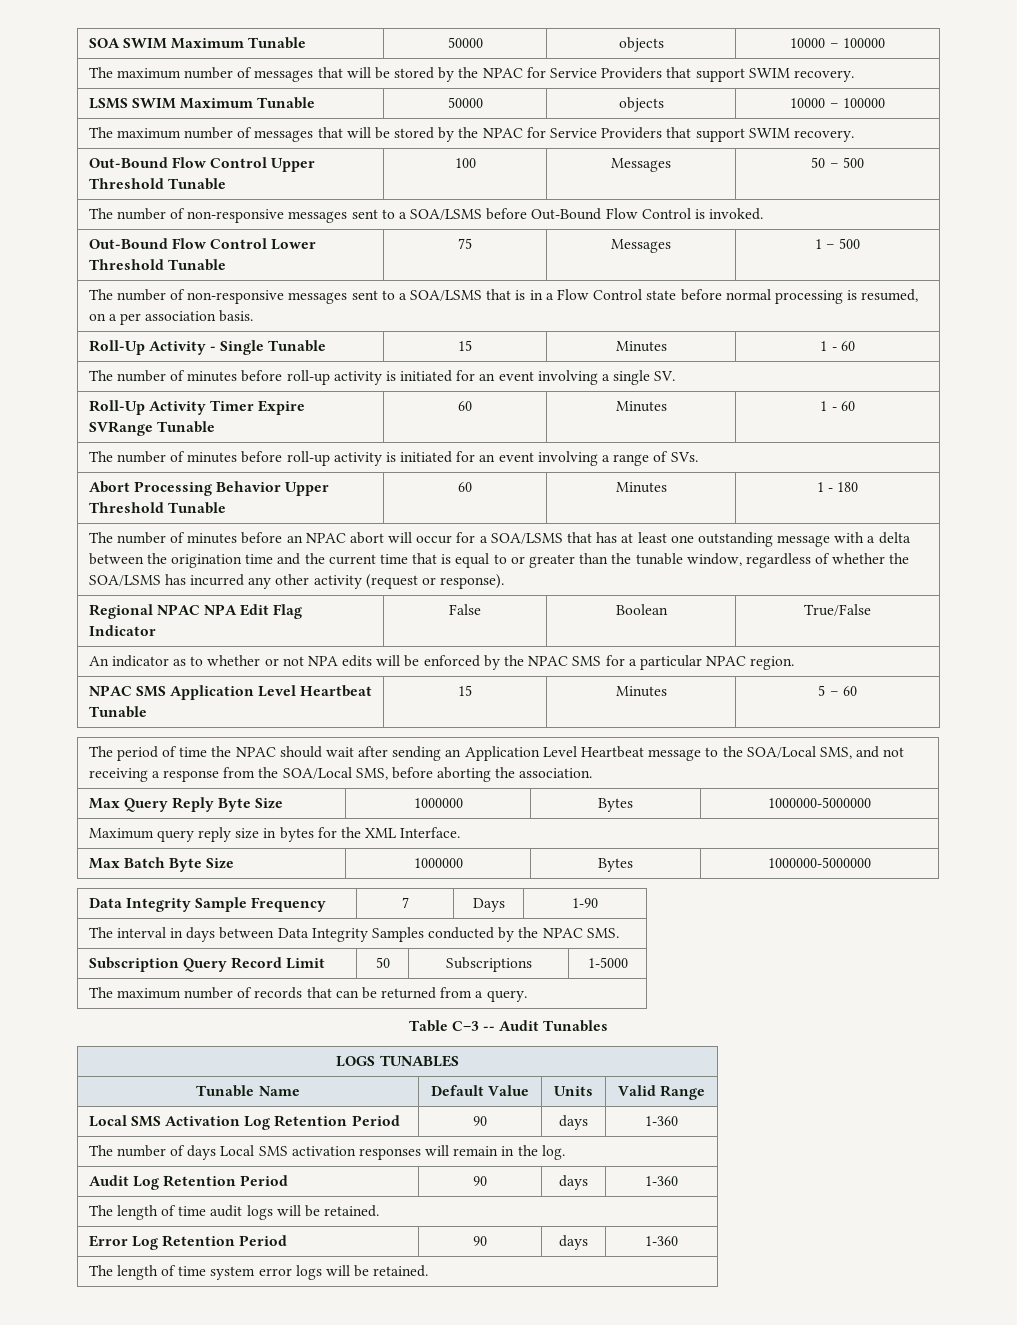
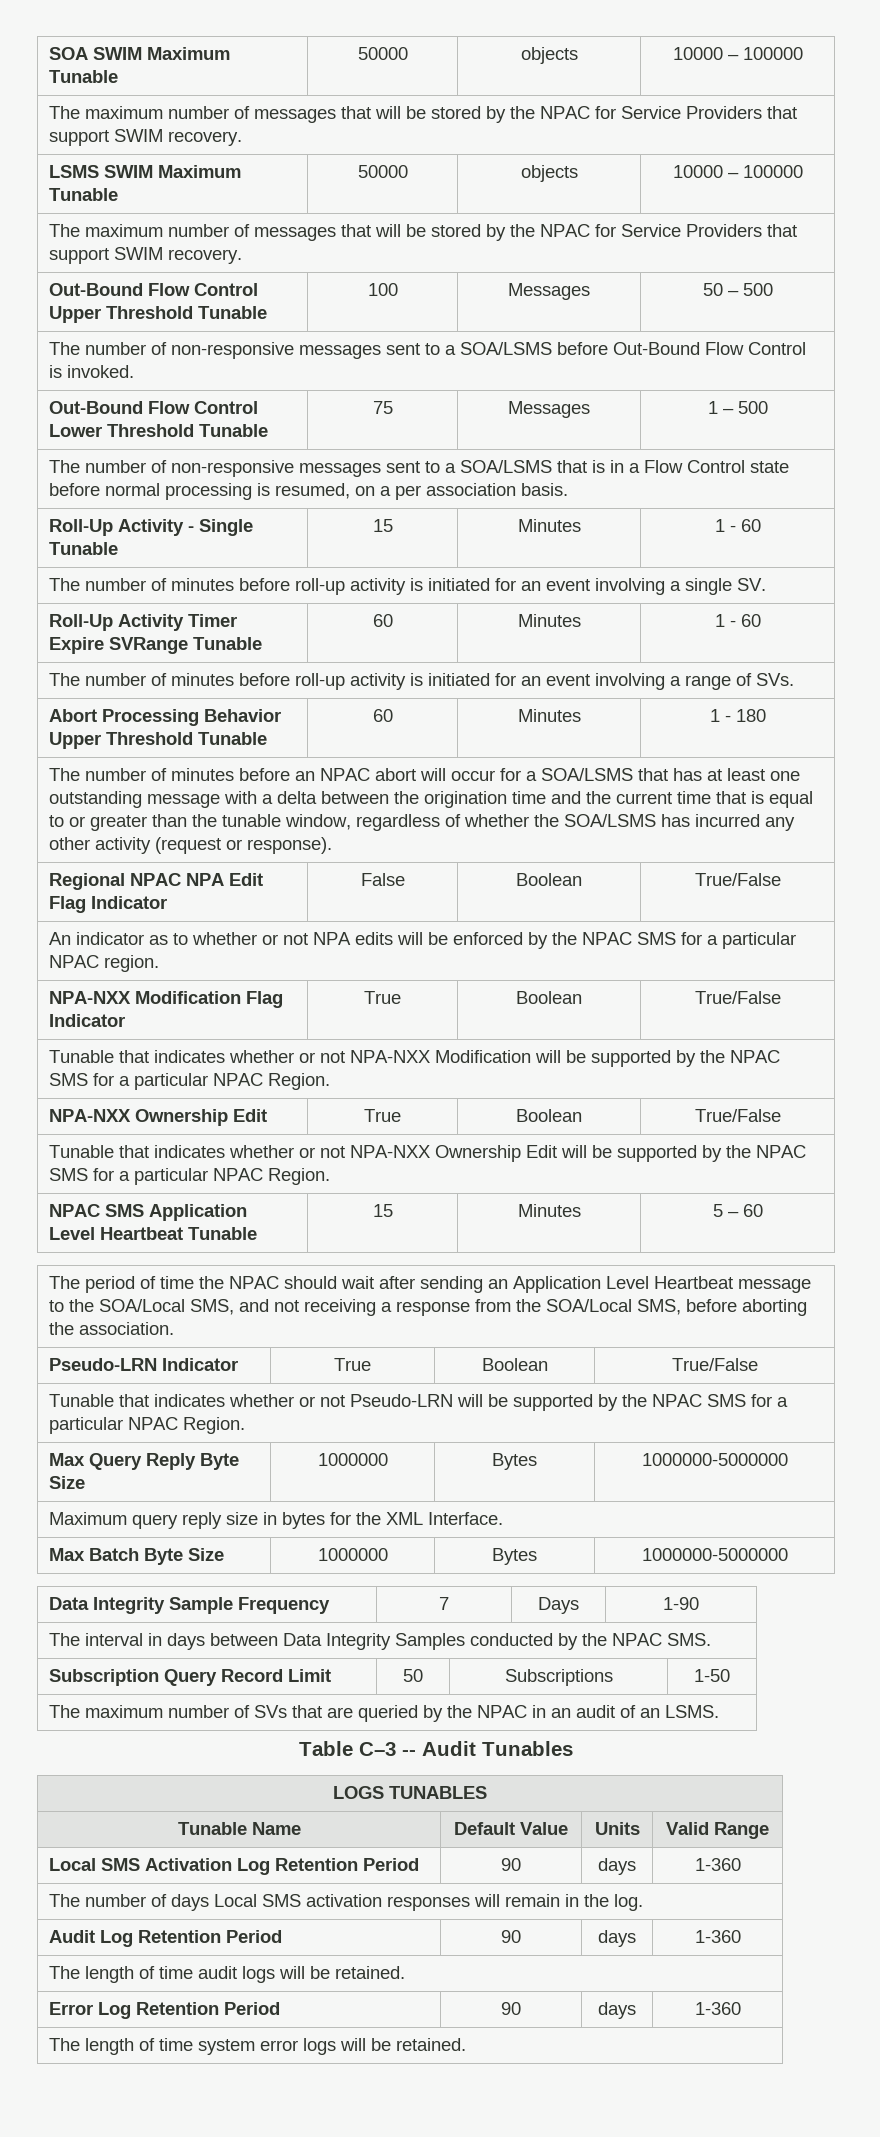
(795, 663) none -> [49,991,284,1008] [49,1014,126,1027] [364,991,402,1004] [516,991,582,1004] [694,991,781,1004] [49,1050,781,1067] [49,1073,331,1090] [49,1109,268,1126] [364,1109,402,1122] [516,1109,582,1122] [694,1109,781,1122] [49,1145,807,1162] [49,1168,331,1185] // NPA-NXX Modification Flag Indicator | True | Boolean | True/False // Tunable that indicates whether or not NPA-NXX Modification will be supported by the NPAC SMS for a particular NPAC Region. // NPA-NXX Ownership Edit | True | Boolean | True/False // Tunable that indicates whether or not NPA-NXX Ownership Edit will be supported by the NPAC SMS for a particular NPAC Region.
(593, 773) none -> [49,1358,239,1371] [334,1358,372,1371] [481,1358,548,1371] [671,1358,758,1371] [49,1394,789,1411] [49,1417,246,1434] // Pseudo-LRN Indicator | True | Boolean | True/False // Tunable that indicates whether or not Pseudo-LRN will be supported by the NPAC SMS for a particular NPAC Region.
[587,957,628,968] [88,987,527,1002] 1-5000 // The maximum number of records that can be returned from a query. -> [694,1669,730,1682] [49,1705,720,1722] 1-50 // The maximum number of SVs that are queried by the NPAC in an audit of an LSMS.

